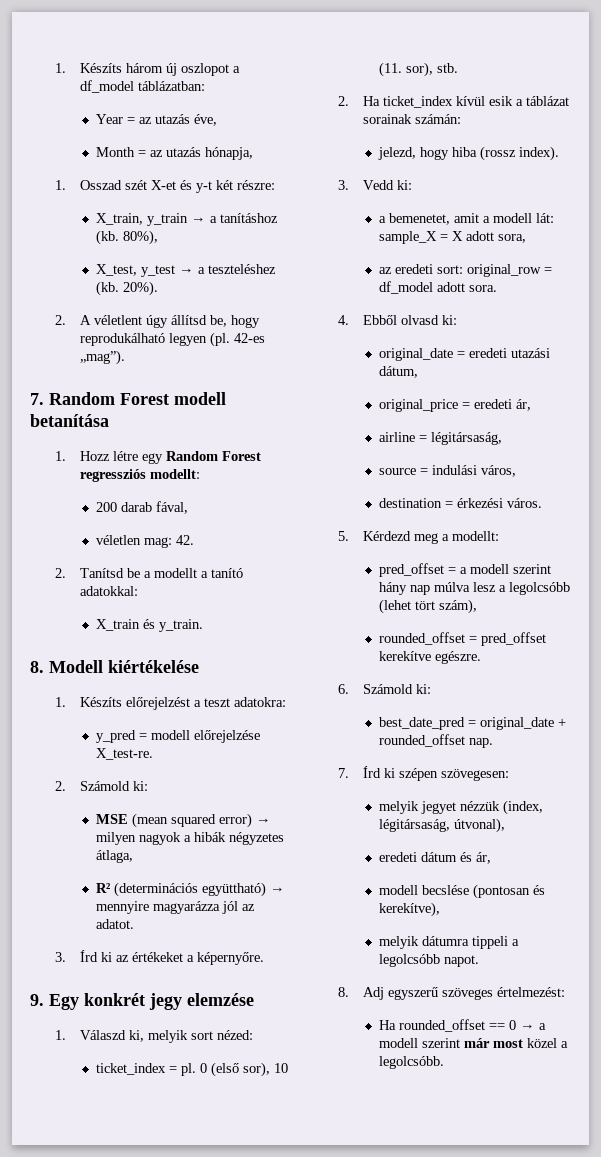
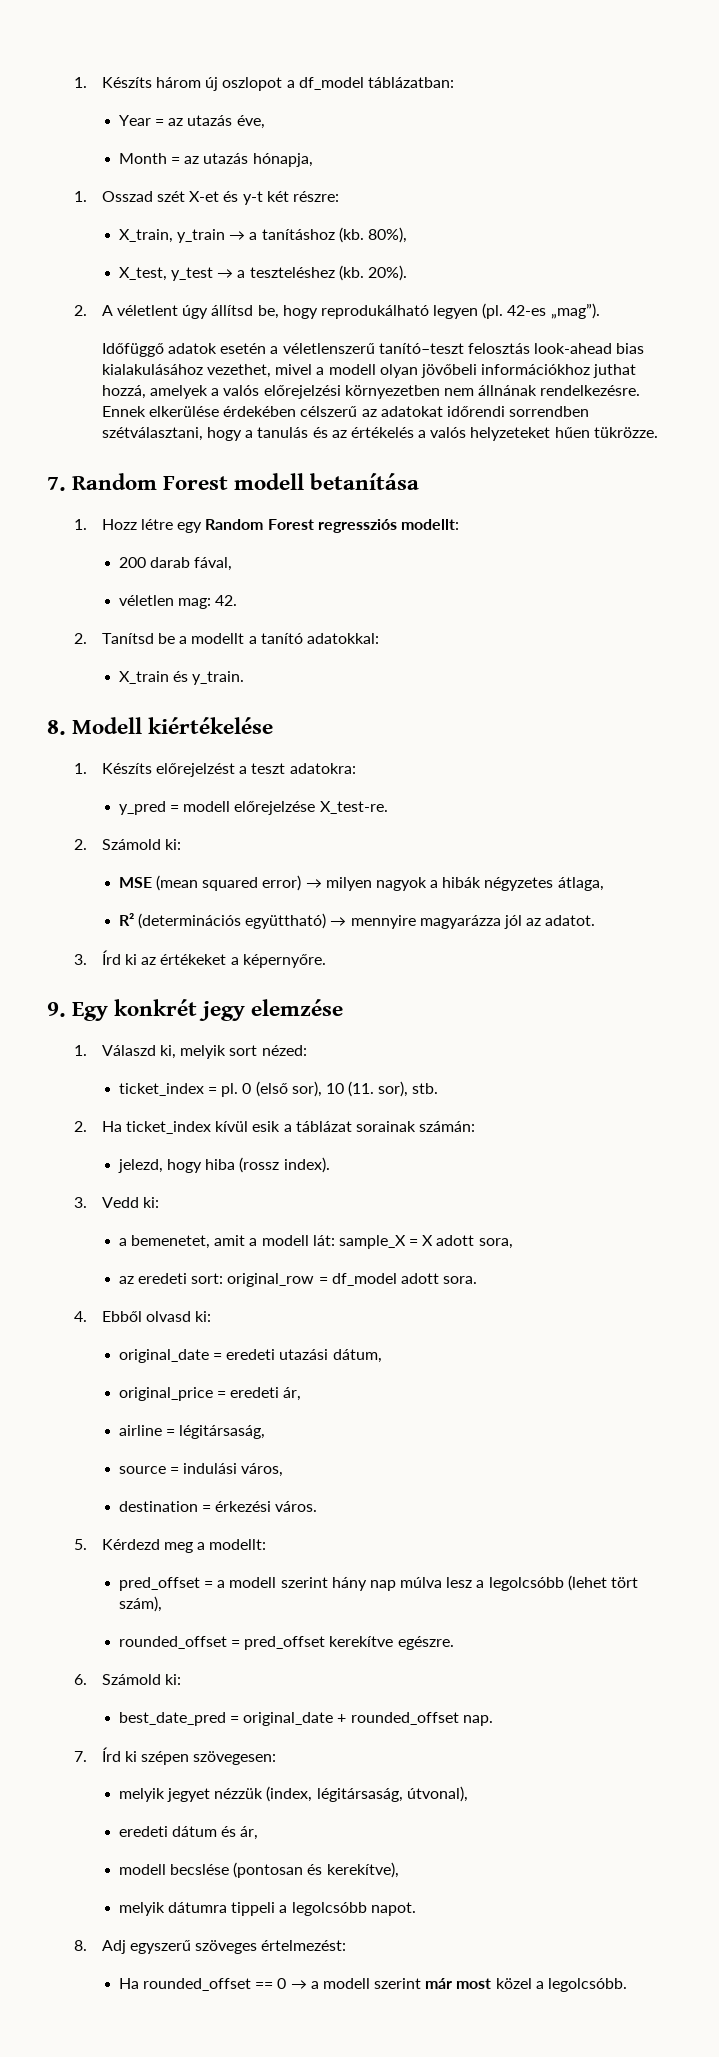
(125, 357) none -> [101,343,645,357] [101,364,637,378] [101,385,641,399] [101,406,590,417] [101,427,658,441] // Időfüggő adatok esetén a véletlenszerű tanító–teszt felosztás look-ahead bias kialakulásához vezethet, mivel a modell olyan jövőbeli információkhoz juthat hozzá, amelyek a valós előrejelzési környezetben nem állnának rendelkezésre. Ennek elkerülése érdekében célszerű az adatokat időrendi sorrendben szétválasztani, hogy a tanulás és az értékelés a valós helyzeteket hűen tükrözze.

